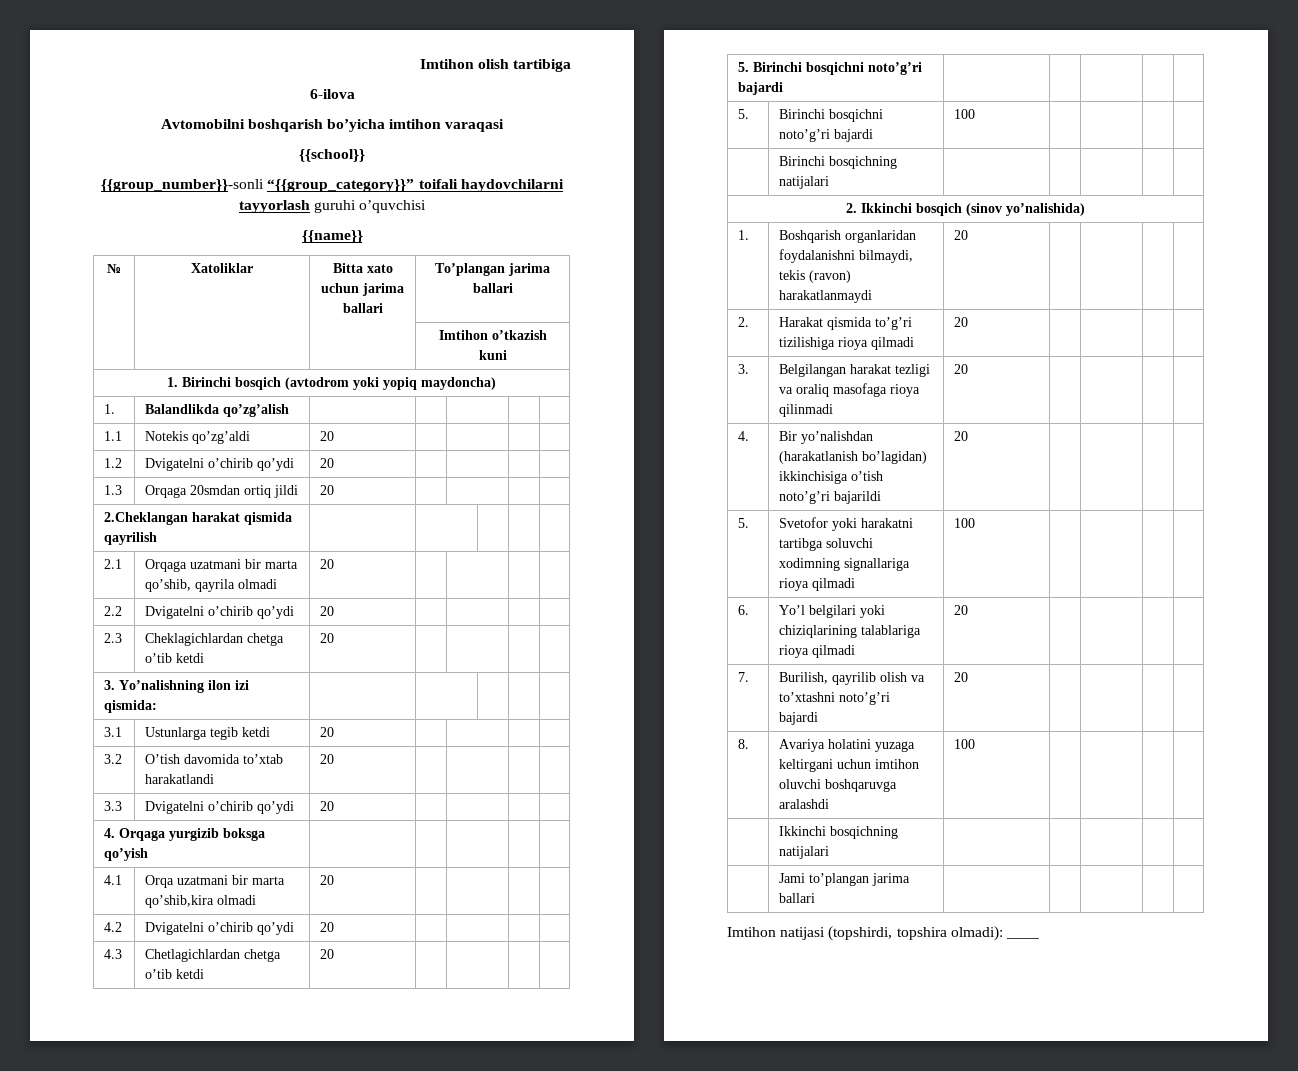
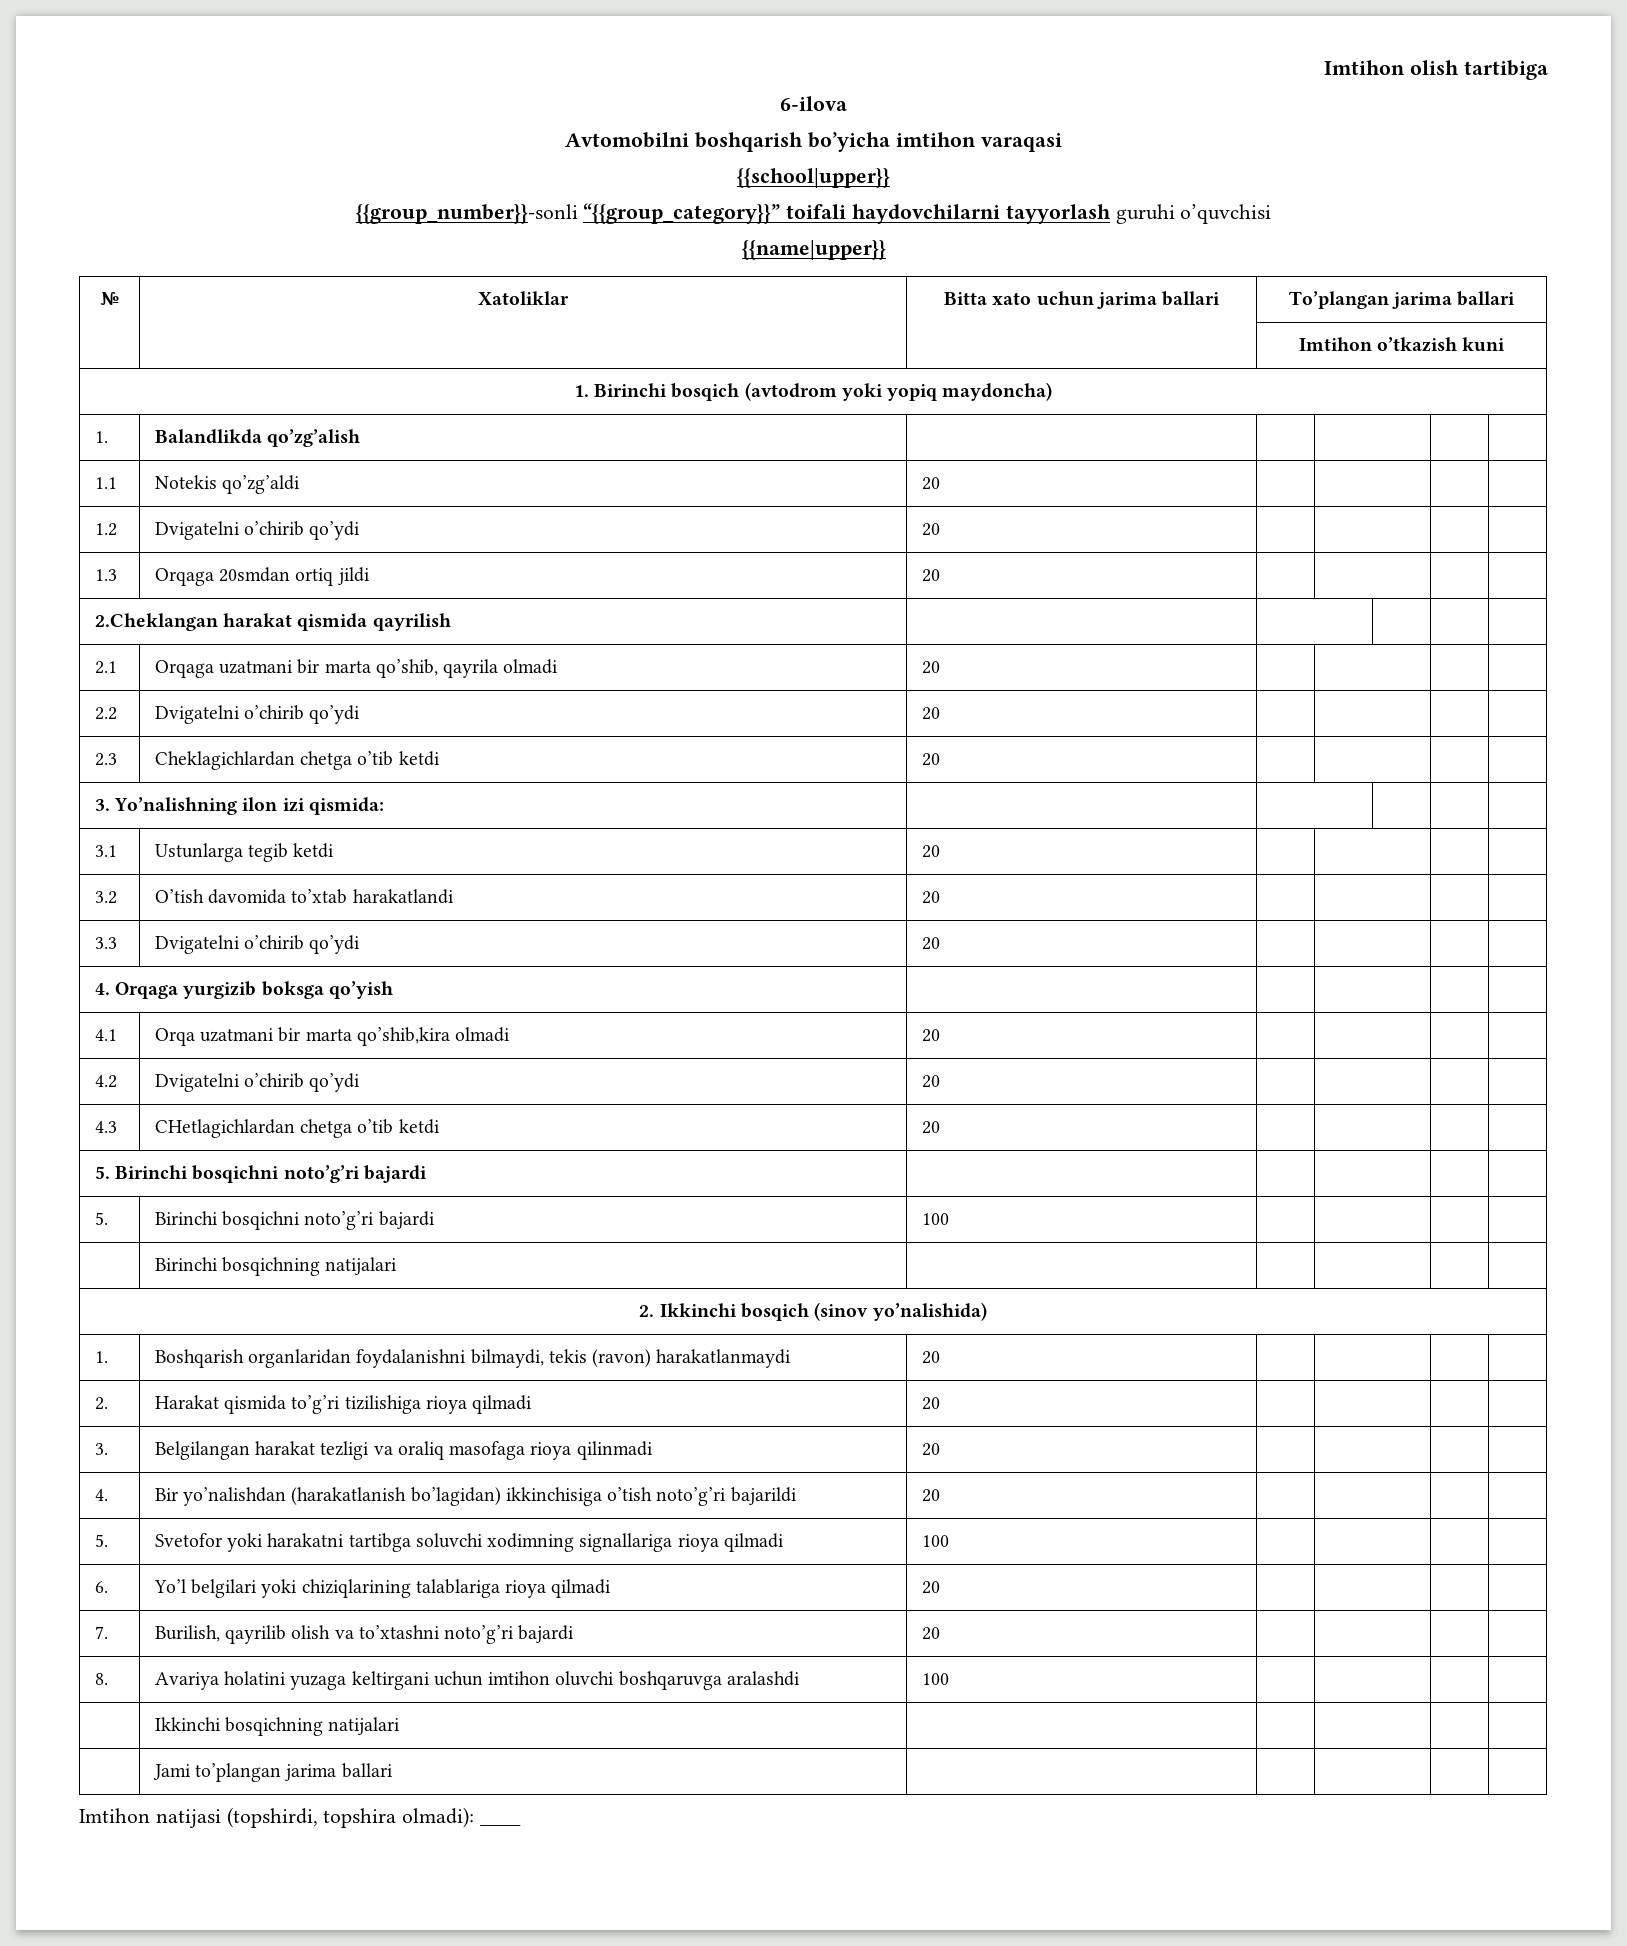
[299,149,365,162] {{school}} -> [737,168,890,188] {{school|upper}}
[301,230,363,243] {{name}} -> [741,240,886,260] {{name|upper}}
[145,949,241,962] Chetlagichlardan -> [154,1119,295,1138] CHetlagichlardan

